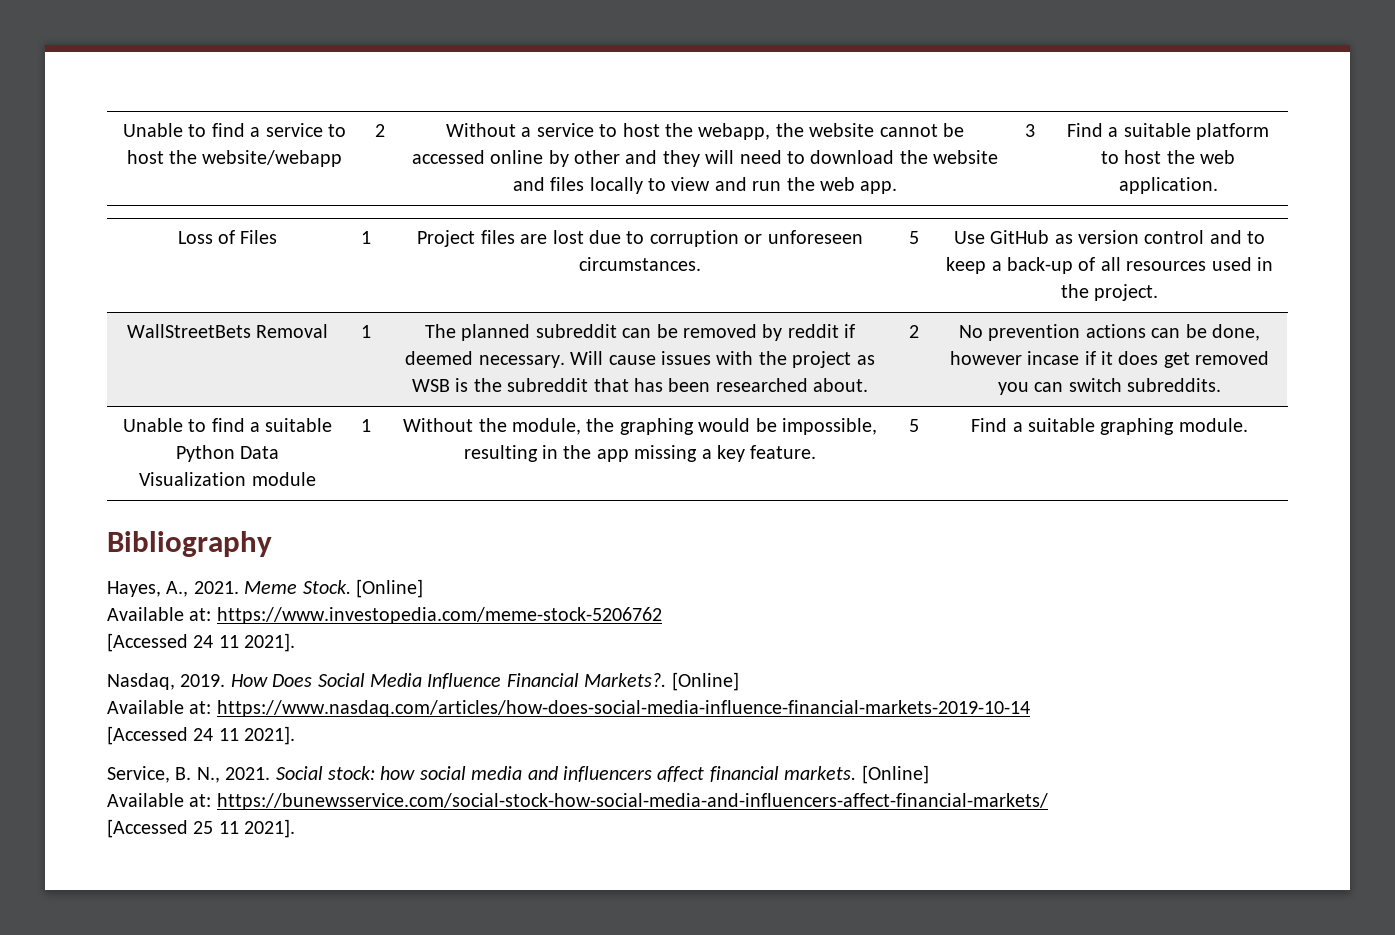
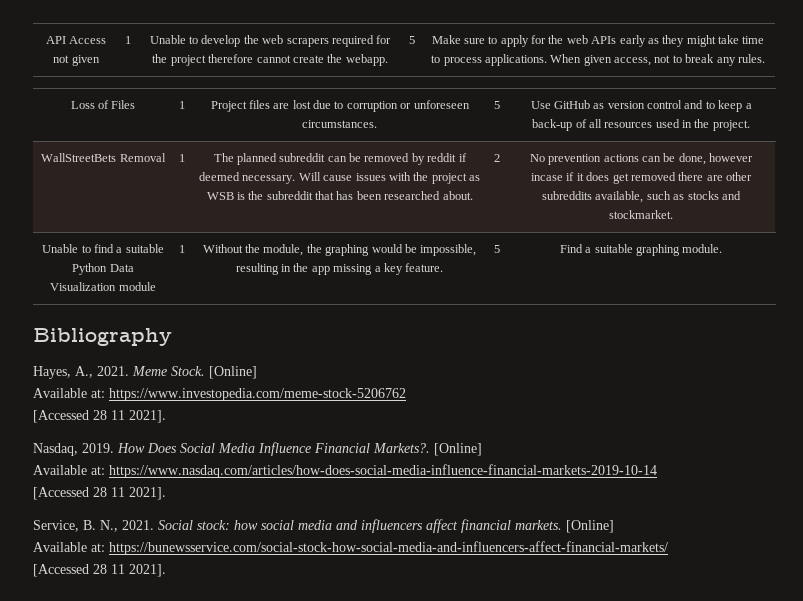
[123,123,346,137] [126,150,343,167] [375,124,385,137] [446,123,964,140] [411,150,999,167] [512,177,898,194] [1025,124,1035,137] [1066,123,1270,140] [1100,150,1236,164] [1118,177,1218,194] Unable to find a service to host the website/webapp | 2 | Without a service to host the webapp, the website cannot be accessed online by other and they will need to download the website and files locally to view and run the web app. | 3 | Find a suitable platform to host the web application. -> [45,36,107,44] [53,55,100,66] [125,36,131,44] [149,35,392,47] [152,54,388,66] [409,36,415,44] [431,35,765,47] [431,54,765,66] API Access not given | 1 | Unable to develop the web scrapers required for the project therefore cannot create the webapp. | 5 | Make sure to apply for the web APIs early as they might take time to process applications. When given access, not to break any rules.
[997,378,1222,395] you can switch subreddits. -> [678,172,752,181] [542,191,741,203] [609,210,673,219] there are other subreddits available, such as stocks and stockmarket.
[193,635,214,648] 24 -> [93,410,107,420] 28
[193,728,214,741] 24 -> [93,487,107,497] 28
[193,821,214,834] 25 -> [93,564,107,574] 28

